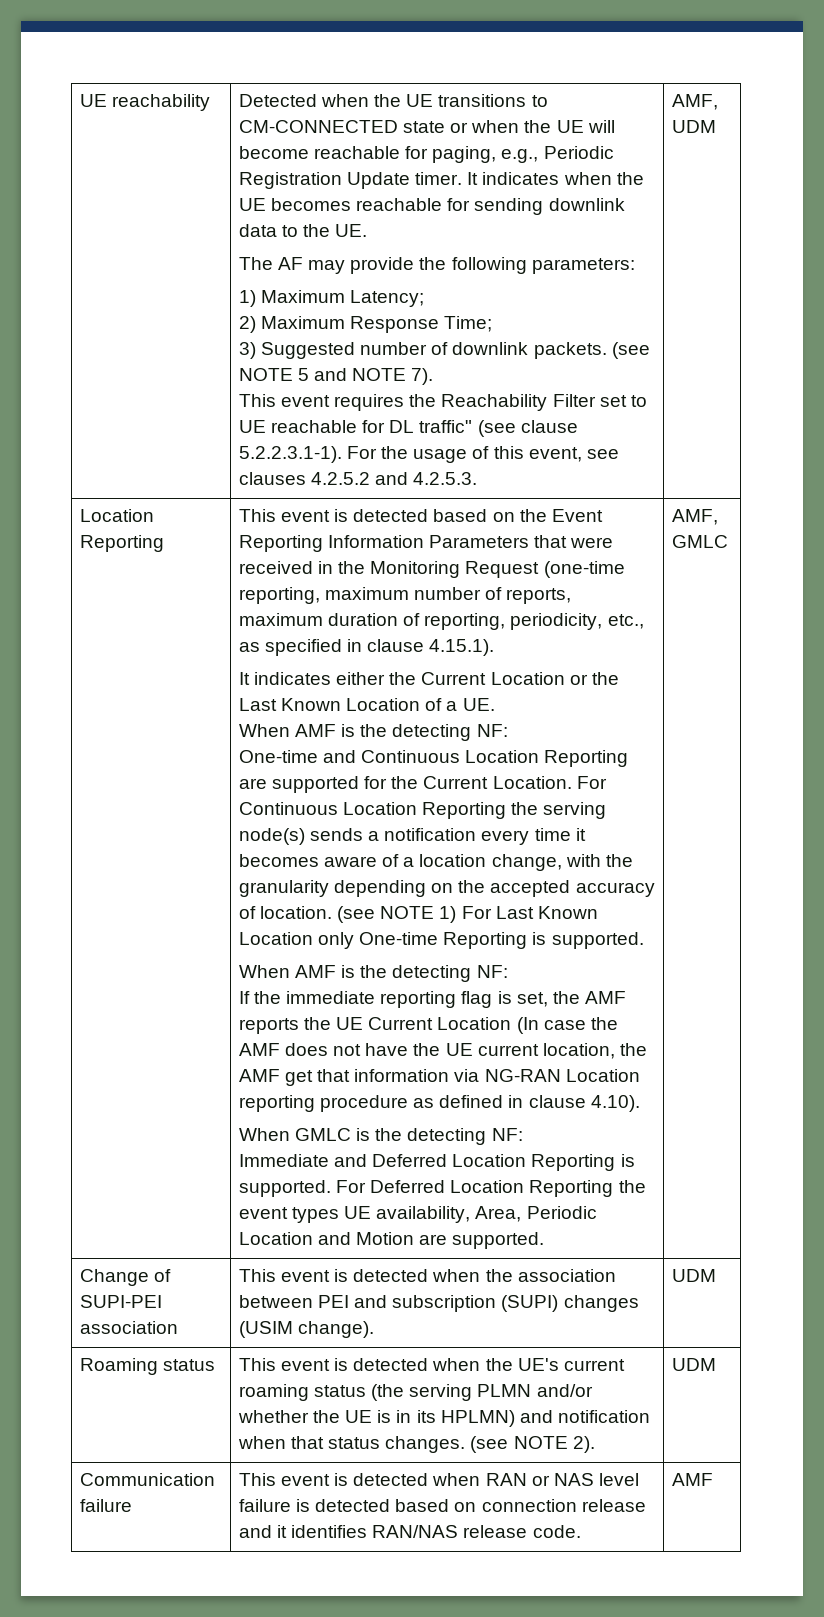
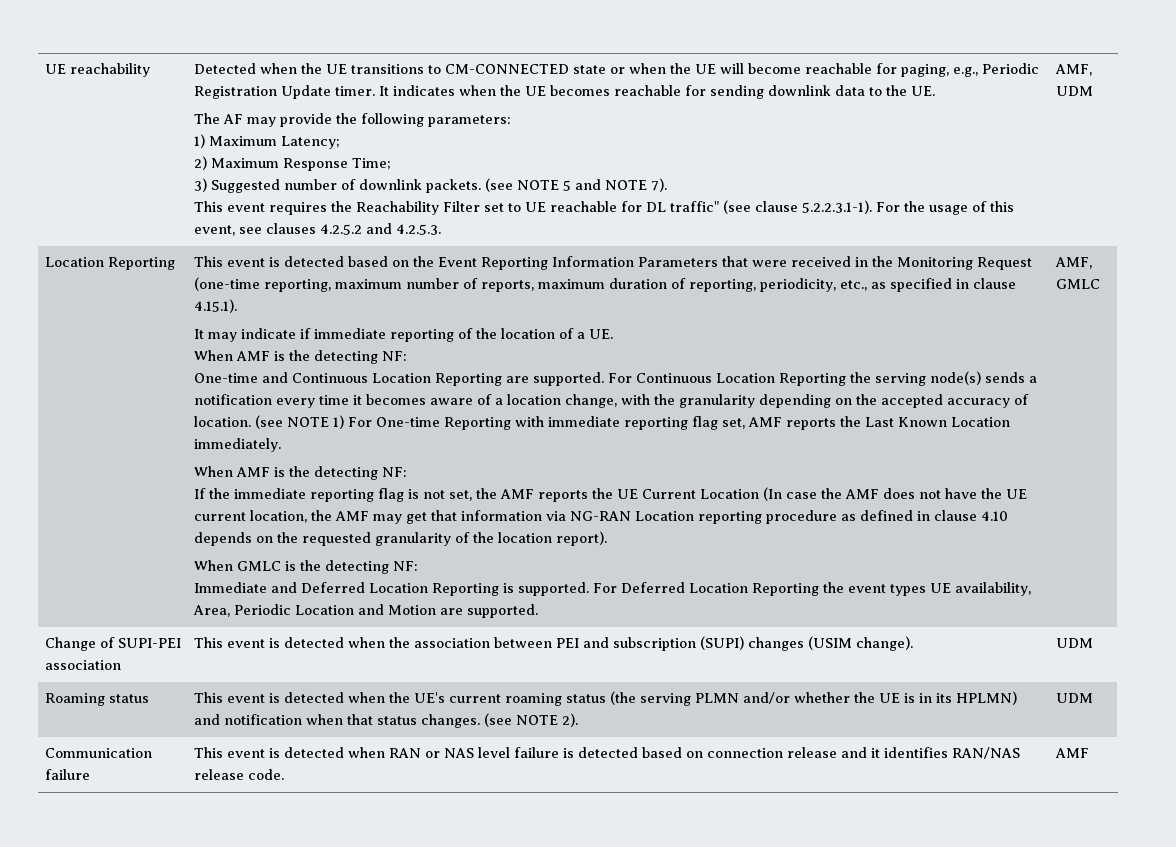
[253,672,619,685] [238,698,421,711] indicates either the Current Location or the Last Known Location -> [207,328,555,342] may indicate if immediate reporting of the location
[271,776,572,793] supported for the Current Location. -> [532,372,604,386] supported.
[495,906,598,919] [238,932,644,949] Last Known Location only One-time Reporting is supported. -> [375,416,1010,430] [193,438,281,452] One-time Reporting with immediate reporting flag set, AMF reports the Last Known Location immediately.
(512, 997) none -> [422,490,445,499] not
(280, 1075) none -> [372,514,402,524] may
[590,1095,640,1112] 4.10). -> [980,511,1008,521] [193,531,607,546] 4.10 depends on the requested granularity of the location report).

